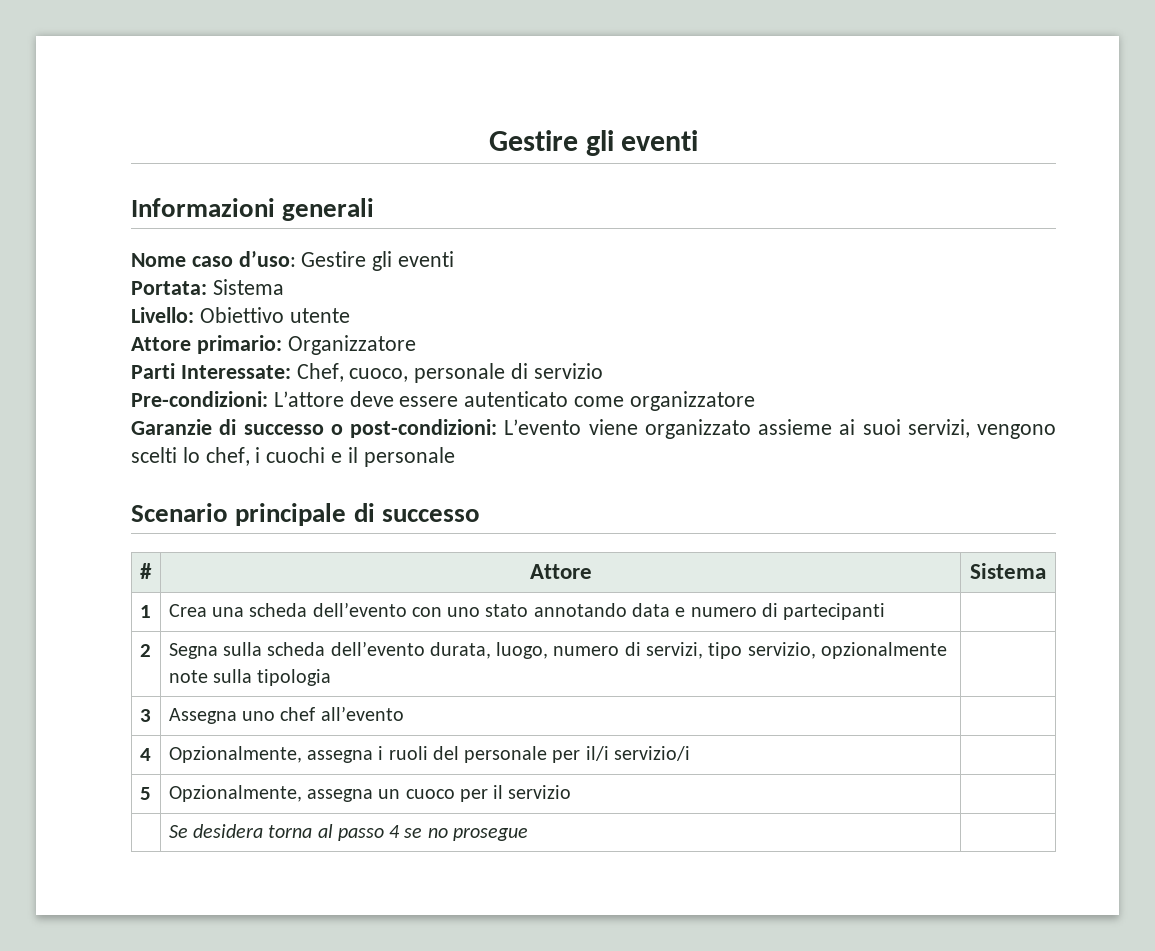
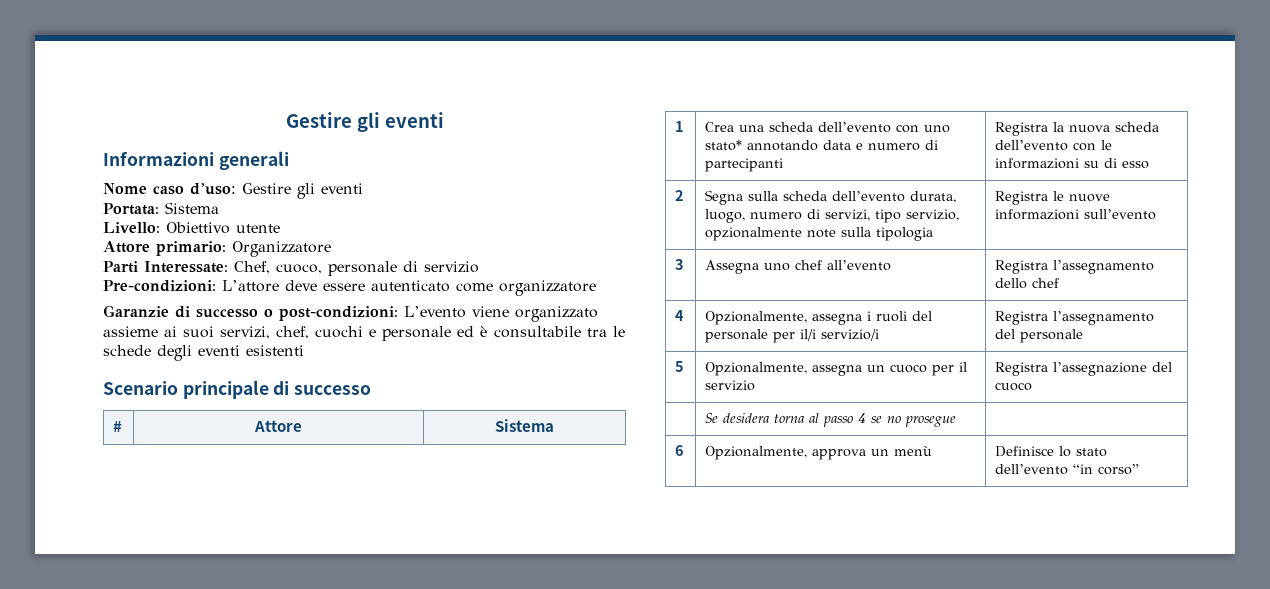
[977,424,1056,439] [131,447,261,466] vengono scelti lo chef, i -> [276,326,309,339] chef,
[347,447,455,467] il personale -> [382,326,625,341] [103,345,304,361] personale ed è consultabile tra le schede degli eventi esistenti
[485,604,529,617] stato -> [705,140,743,151] stato*
(886, 611) none -> [995,122,1160,136] [995,140,1113,151] [995,158,1150,169] Registra la nuova scheda dell’evento con le informazioni su di esso
(332, 677) none -> [995,191,1111,205] [995,209,1157,220] Registra le nuove informazioni sull’evento
(404, 713) none -> [995,260,1155,274] [995,278,1060,289] Registra l’assegnamento dello chef
(690, 753) none -> [995,311,1155,325] [995,329,1084,343] Registra l’assegnamento del personale
(572, 792) none -> [995,362,1173,376] [995,382,1033,391] Registra l’assegnazione del cuoco
(528, 834) none -> [675,445,685,456] [705,446,933,460] [995,446,1108,457] [995,464,1140,475] // 6 | Opzionalmente, approva un menù | Definisce lo stato dell’evento “in corso”

